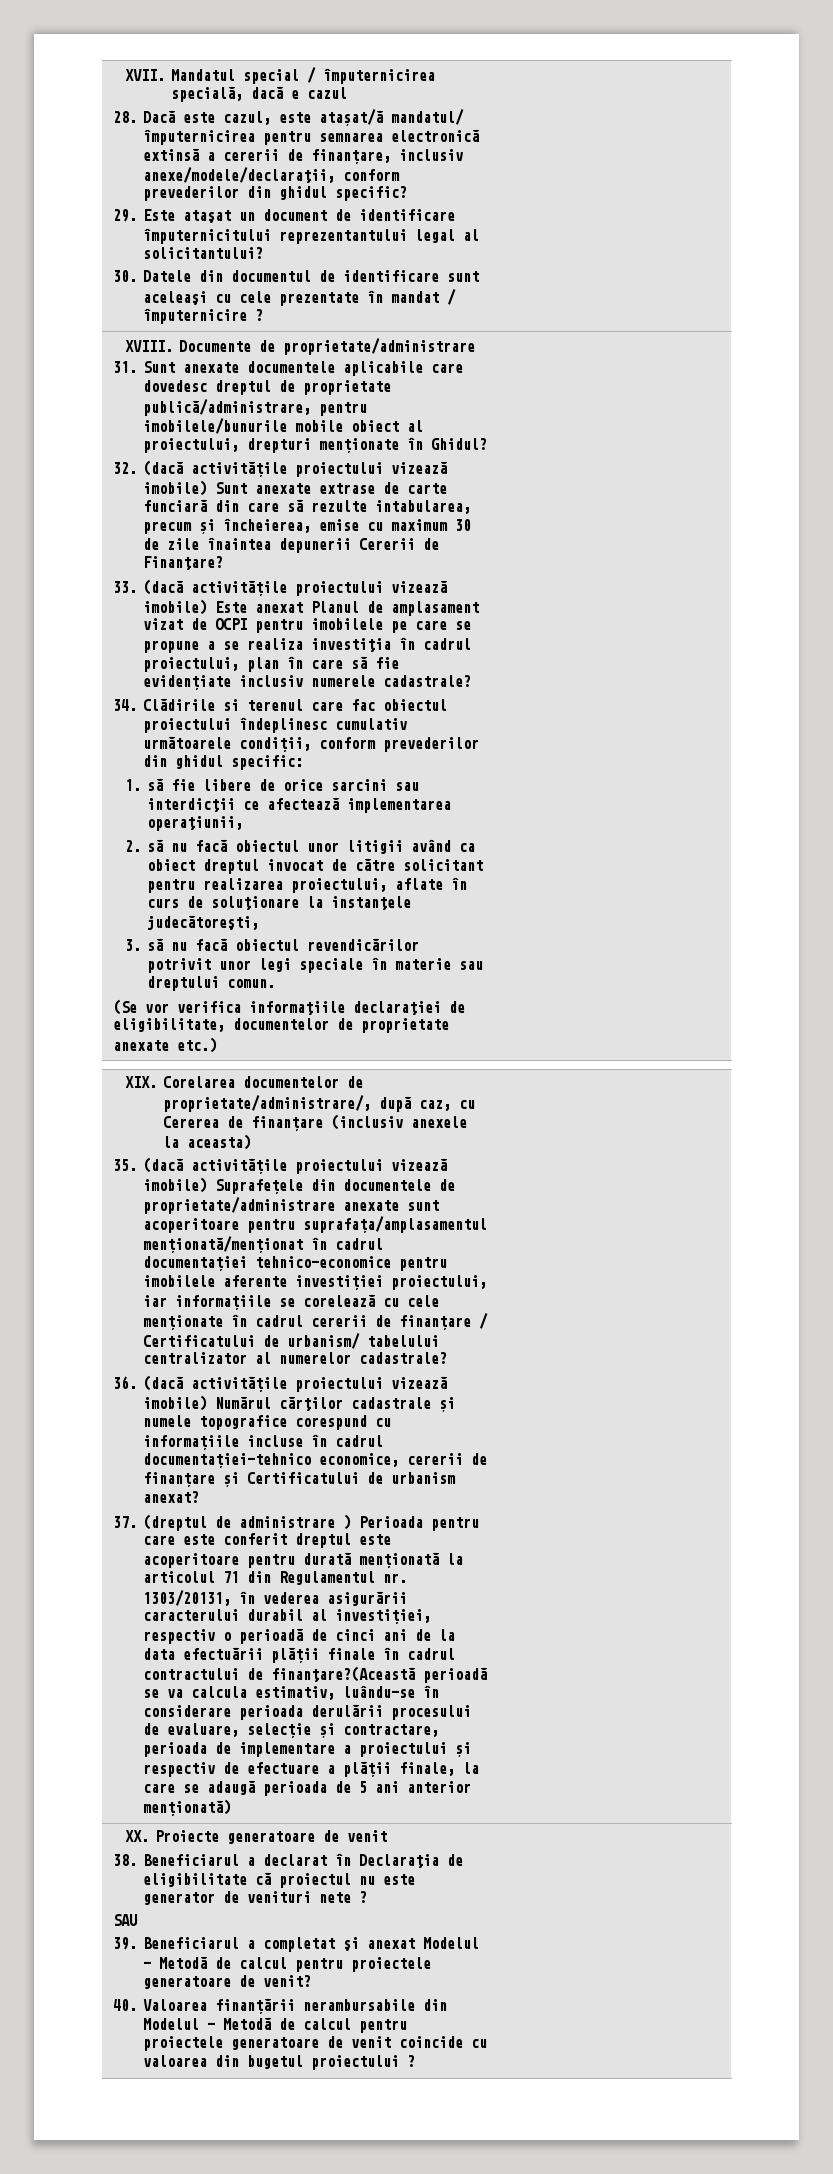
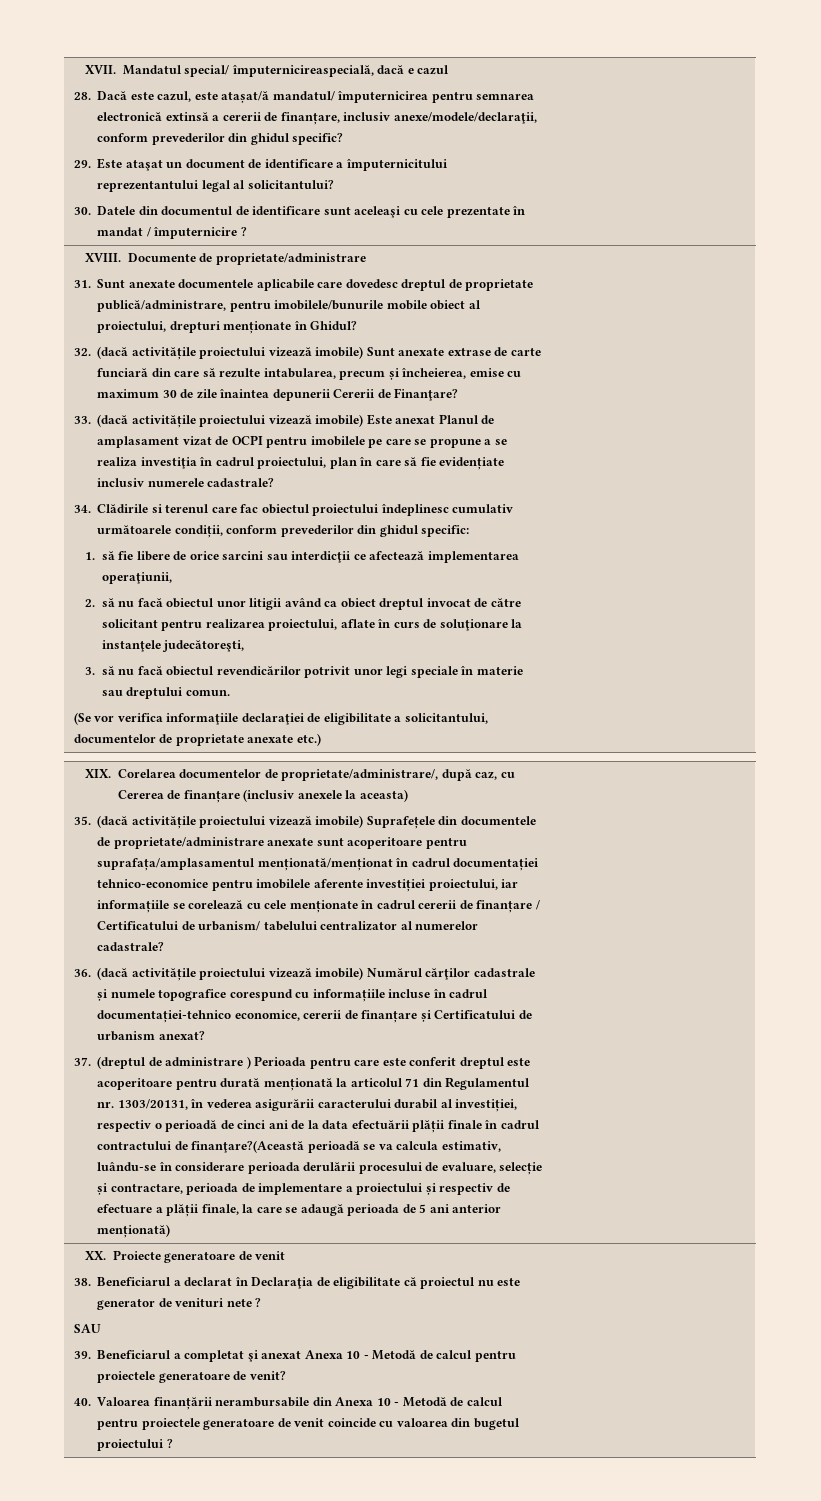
[243,67,436,84] [171,86,244,102] special / împuternicirea specială, -> [184,65,374,77] special/ împuternicireaspecială,
(456, 215) none -> [336,162,344,168] a
[112,1018,225,1032] eligibilitate, -> [323,713,488,725] eligibilitate a solicitantului,
[423,1937,480,1949] Modelul -> [304,1350,361,1359] Anexa 10
[143,2018,200,2030] Modelul -> [335,1397,391,1406] Anexa 10

